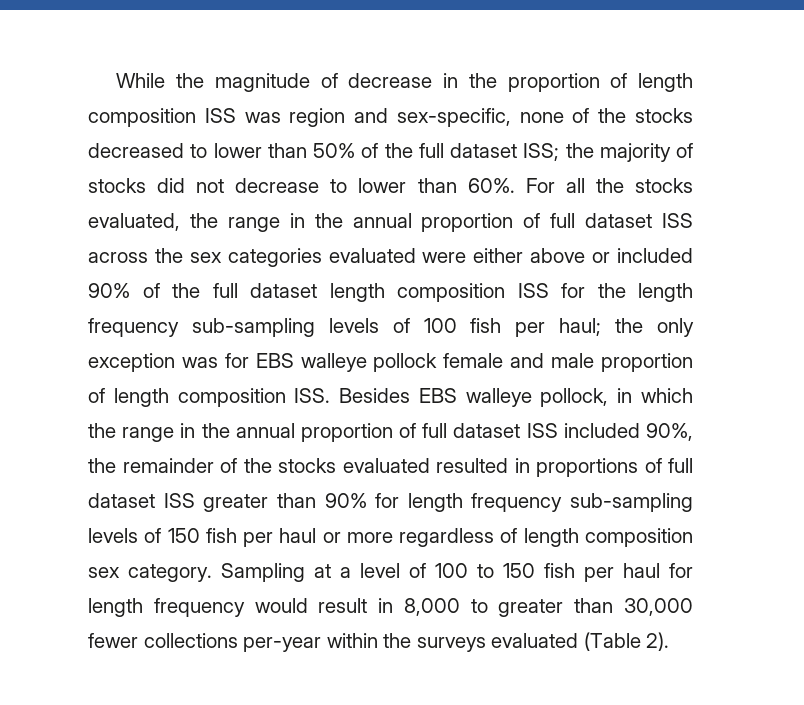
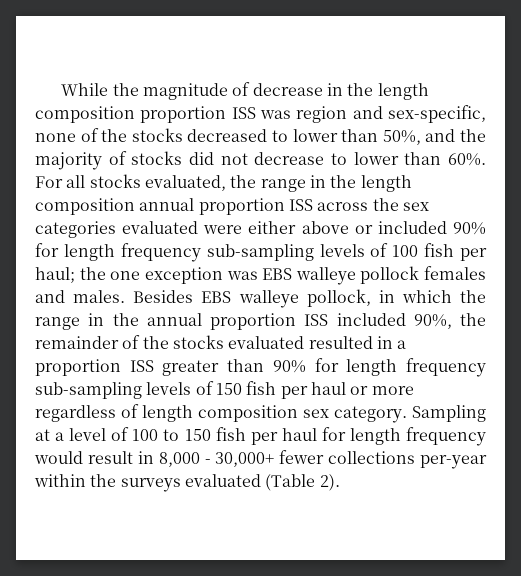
[507,73,693,92] [88,108,196,127] proportion of length composition -> [377,83,429,100] [35,106,227,123] length composition proportion
[313,143,560,161] 50% of the full dataset ISS; -> [382,129,456,145] 50%, and
[595,178,624,193] the -> (86, 181) none
[352,213,653,232] annual proportion of full dataset -> [360,175,412,192] [35,198,285,215] length composition annual proportion
[142,283,626,302] of the full dataset length composition ISS for the -> [35,243,59,257] for
[657,318,695,337] only -> [110,271,141,280] one
[224,353,249,368] for -> (258, 275) none
[443,353,694,372] [88,388,331,407] female and male proportion of length composition ISS. -> [424,266,486,280] [35,290,126,303] females and males.
[399,423,521,438] of full dataset -> (296, 321) none
[536,458,693,477] [88,493,155,508] proportions of full dataset -> [397,340,407,349] [35,359,121,376] a proportion
[470,598,693,617] to greater than 30,000 -> [204,452,275,467] - 30,000+

